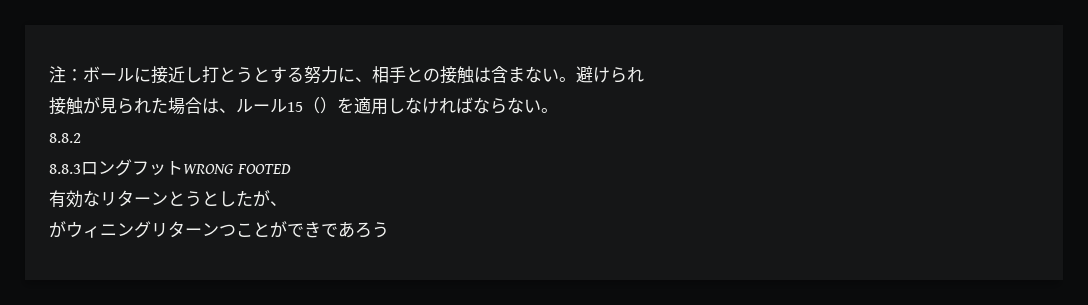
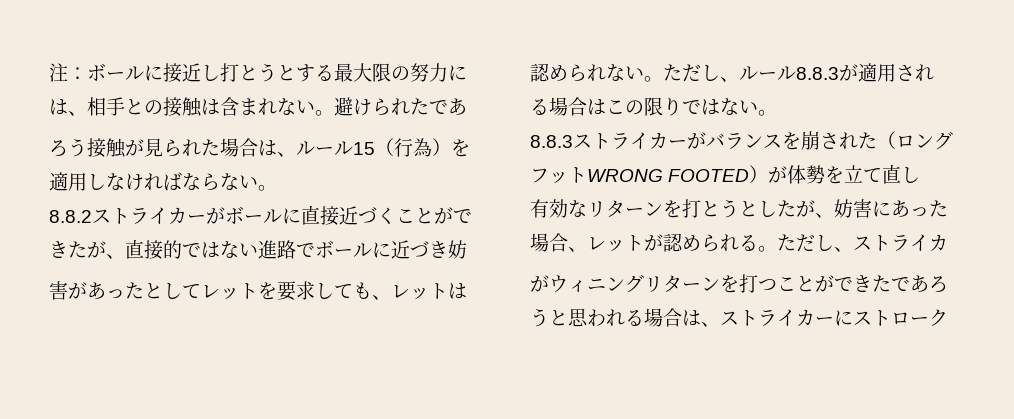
[304,66,355,84] 努力に -> [334,63,467,82] [49,99,68,115] 最大限の努力には
(525, 75) none -> [258,98,277,115] れ
(644, 75) // -> [410,98,467,115] [49,138,87,157] たであ // ろう
(320, 105) none -> [394,138,432,157] 行為
[49,164,81,174] // 8.8.3 -> [92,206,472,226] [49,240,467,260] [49,281,467,301] [530,63,934,82] [530,97,777,116] [530,131,896,150] ストライカーがボールに直接近づくことができたが、直接的ではない進路でボールに近づき妨 // 害があったとしてレットを要求しても、レットは認められない。ただし、ルール8.8.3が適用され // る場合はこの限りではない。 // 8.8.3ストライカーがバランスを崩された（
(291, 169) none -> [749,165,921,184] ）が体勢を立て直し
(168, 198) none -> [663,199,701,218] を打
(287, 203) none -> [834,199,948,218] [530,233,948,252] 妨害にあった場合、レットが認められる。ただし、ストライカ
(219, 229) none -> [720,274,758,293] を打
(321, 229) none -> [872,275,891,292] た
(389, 230) none -> [549,308,948,327] と思われる場合は、ストライカーにストローク

